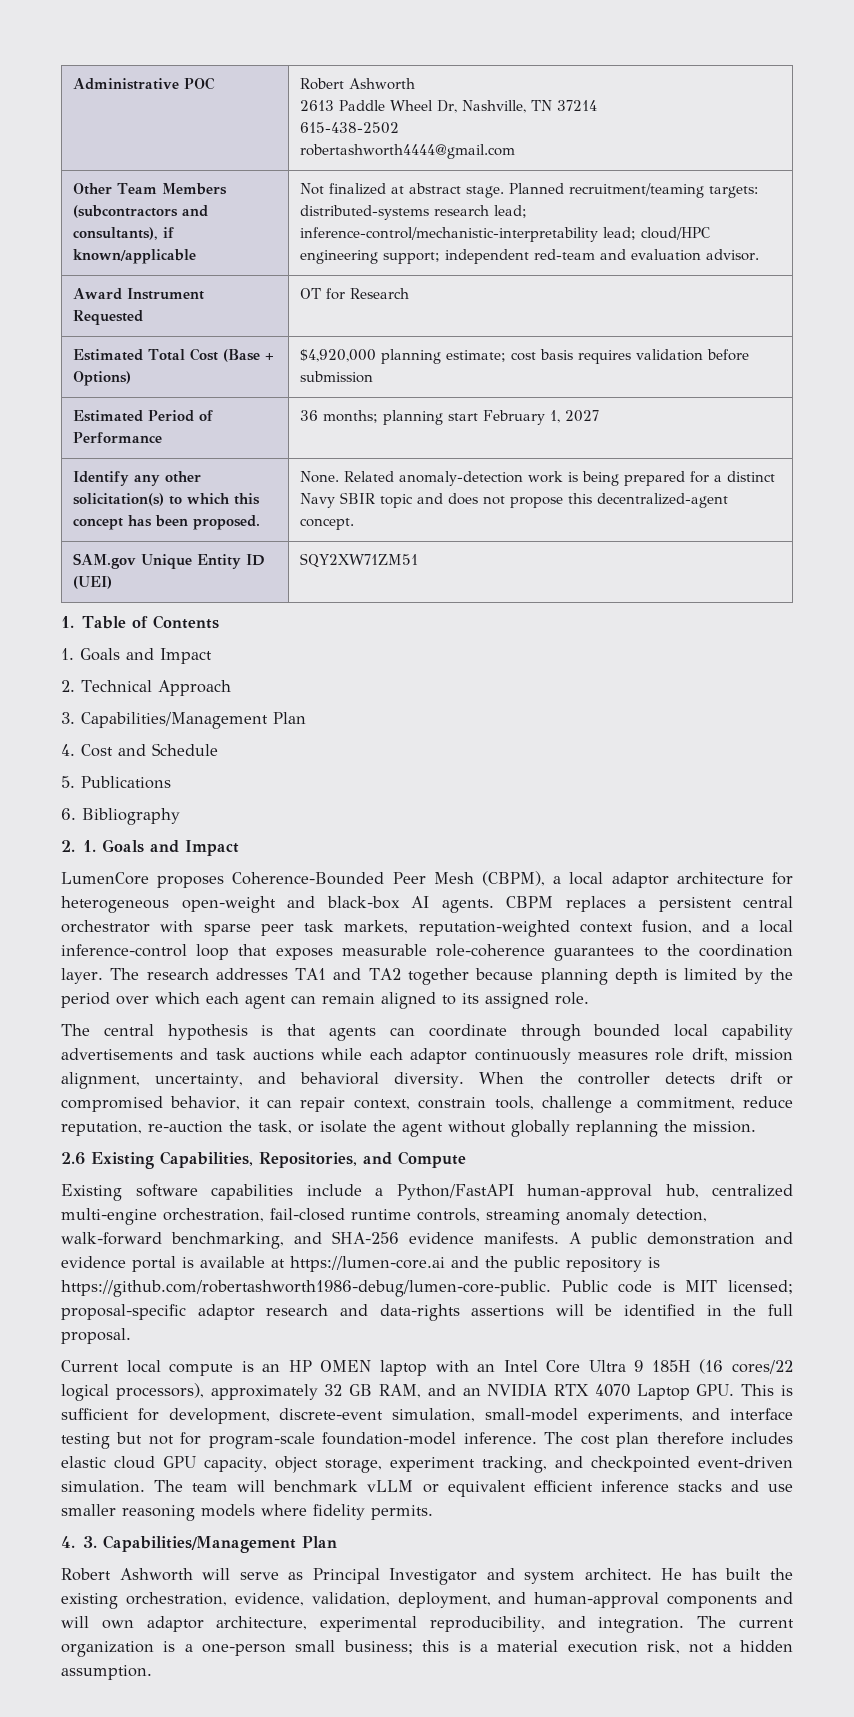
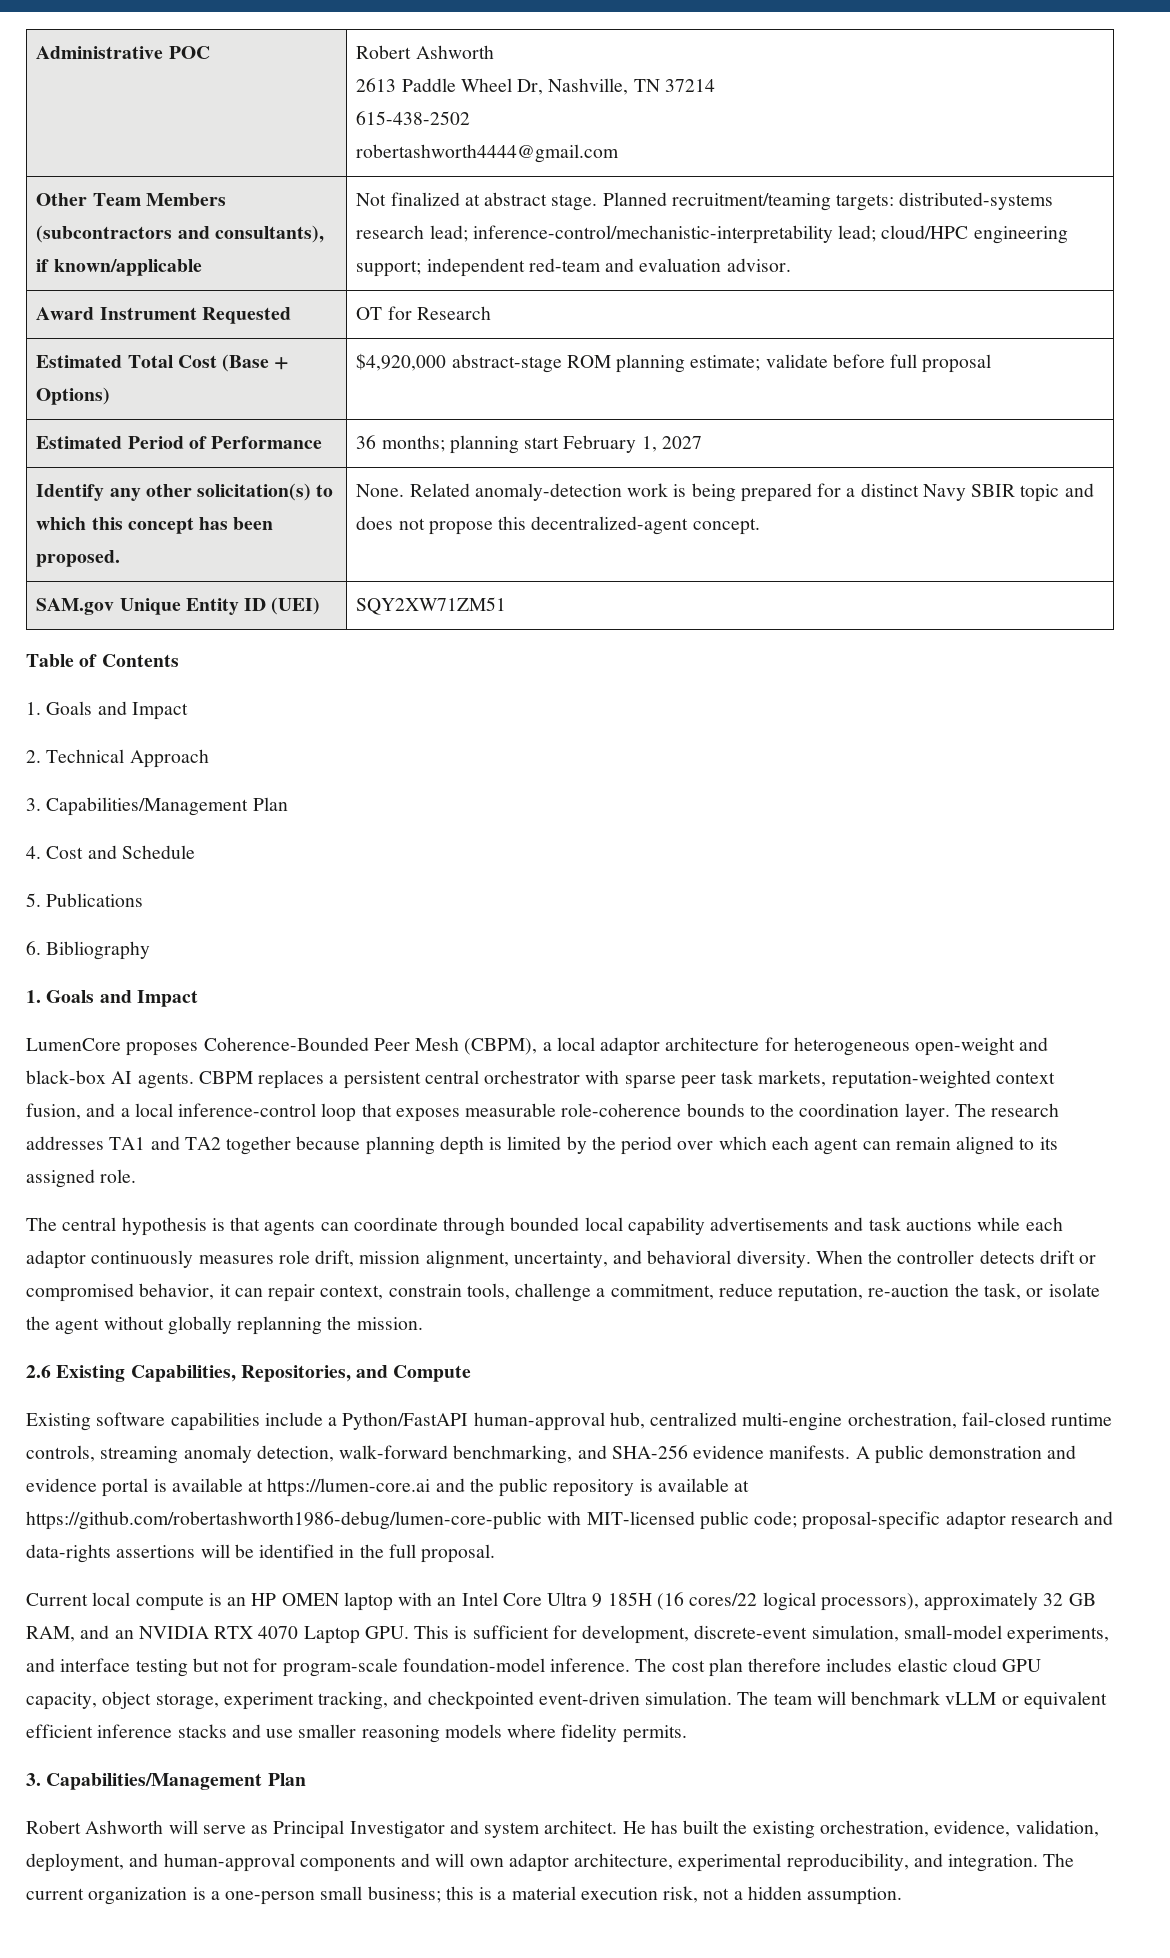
[380,349,749,364] [299,371,373,383] planning estimate; cost basis requires validation before submission -> [451,354,992,373] abstract-stage ROM planning estimate; validate before full proposal
[61,616,74,628] 1. -> (507, 606) none
[61,840,75,852] 2. -> (151, 950) none
[554,947,635,961] guarantees -> [686,1103,745,1117] bounds
[61,1280,794,1297] https://github.com/robertashworth1986-debug/lumen-core-public. Public code is MIT licensed; -> [657,1478,750,1492] [26,1511,798,1530] available at https://github.com/robertashworth1986-debug/lumen-core-public with MIT-licensed public code;
[61,1536,75,1548] 4. -> (687, 1734) none

